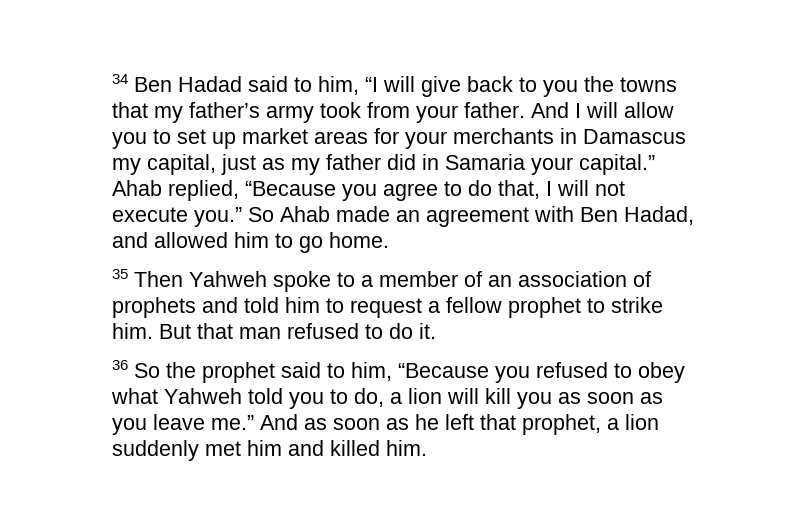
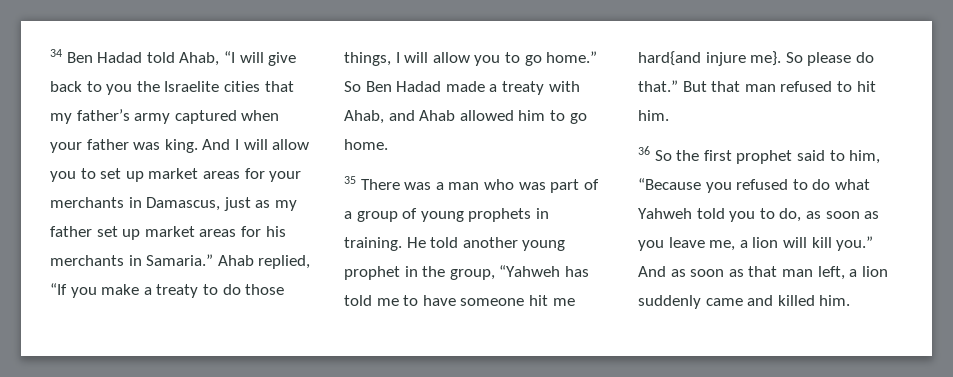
[248,76,359,95] said to him, -> [146,52,220,66] told Ahab,
[620,77,677,92] towns -> [164,81,260,92] Israelite cities
[320,102,525,123] took from your father. -> [174,110,280,124] [50,139,198,153] captured when your father was king.
[583,129,686,144] [112,154,216,175] Damascus my capital, -> [146,197,221,211] Damascus,
[387,154,655,175] [112,180,625,201] [112,206,694,227] [112,232,148,248] did in Samaria your capital.” Ahab replied, “Because you agree to do that, I will not execute you.” So Ahab made an agreement with Ben Hadad, and -> [96,226,286,240] [50,254,311,269] [50,283,285,298] [344,51,598,66] [344,81,580,95] [344,110,456,124] set up market areas for his merchants in Samaria.” Ahab replied, “If you make a treaty to do those things, I will allow you to go home.” So Ben Hadad made a treaty with Ahab, and Ahab
[134,271,651,292] [112,297,663,318] [112,323,153,339] Then Yahweh spoke to a member of an association of prophets and told him to request a fellow prophet to strike him. -> [360,179,599,193] [344,208,549,222] [344,237,566,251] [344,265,589,280] [344,295,575,306] [638,51,874,66] [638,80,678,92] There was a man who was part of a group of young prophets in training. He told another young prophet in the group, “Yahweh has told me to have someone hit me hard{and injure me}. So please do that.”
[389,323,436,339] do it. -> [856,81,876,92] [638,110,669,121] hit him.
(196, 370) none -> [703,150,732,161] first
[638,362,685,383] obey -> [812,179,831,190] do
[390,388,552,409] a lion will kill you -> (802, 215) none
[211,414,601,435] me.” And as soon as he left that prophet, -> [709,236,874,251] [638,266,845,280] me, a lion will kill you.” And as soon as that man left,
[205,440,282,456] met him -> [705,298,743,306] came

